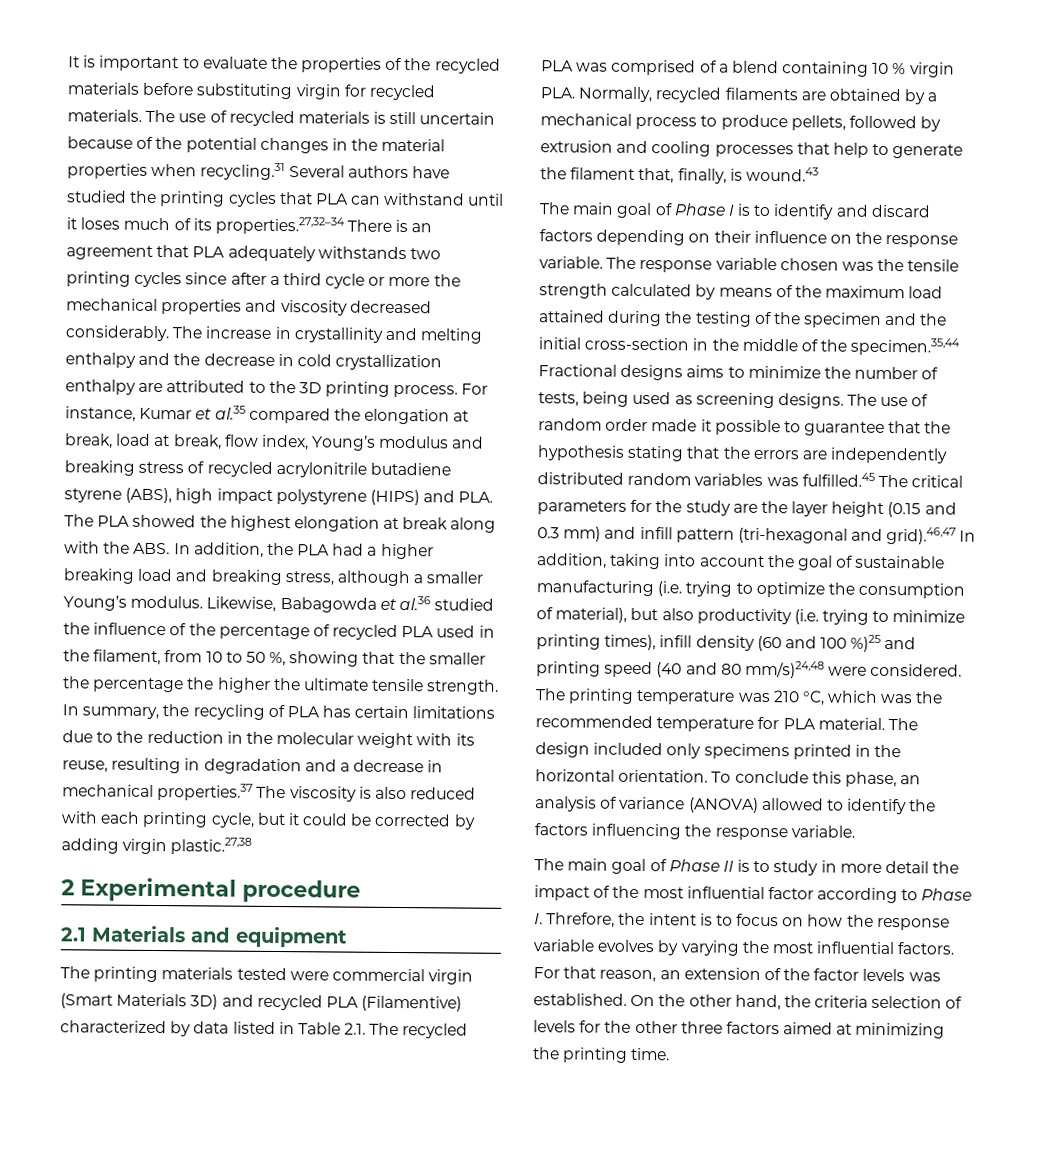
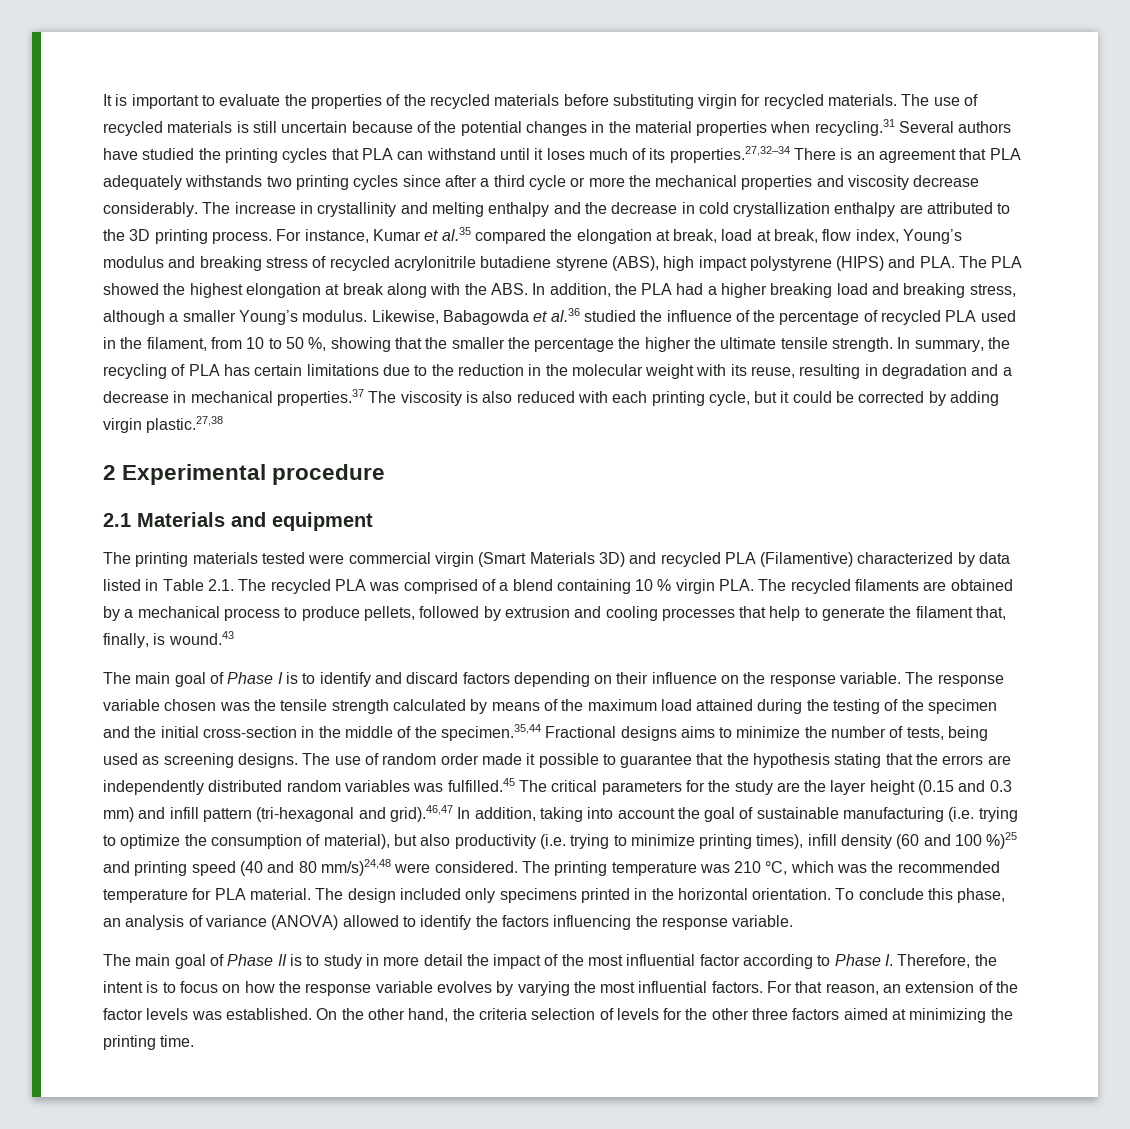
[349,300,432,314] decreased -> [913,175,980,187] decrease
[578,86,654,103] Normally, -> [758,579,787,591] The
[546,912,616,928] Threfore, -> [897,954,971,968] Therefore,

